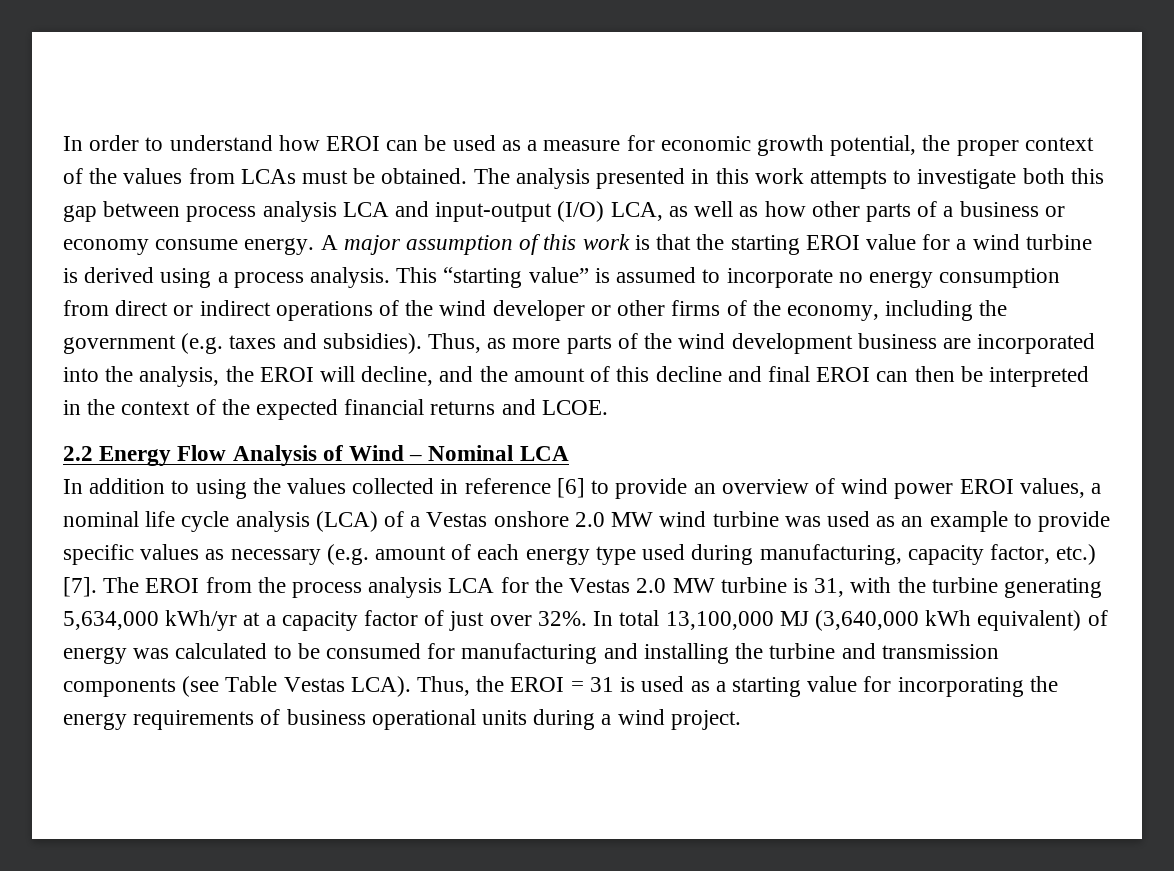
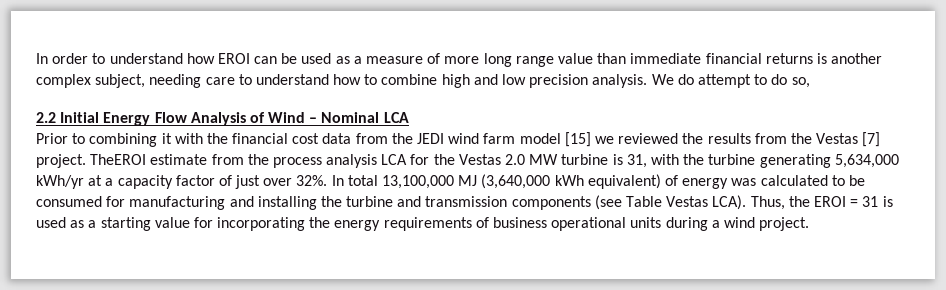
[626,135,1094,156] [63,168,1104,189] [63,201,1065,222] [63,234,1092,255] [63,267,1061,288] [63,300,1008,321] [63,333,1096,354] [63,366,1089,387] [63,399,608,420] for economic growth potential, the proper context of the values from LCAs must be obtained. The analysis presented in this work attempts to investigate both this gap between process analysis LCA and input-output (I/O) LCA, as well as how other parts of a business or economy consume energy. A major assumption of this work is that the starting EROI value for a wind turbine is derived using a process analysis. This “starting value” is assumed to incorporate no energy consumption from direct or indirect operations of the wind developer or other firms of the economy, including the government (e.g. taxes and subsidies). Thus, as more parts of the wind development business are incorporated into the analysis, the EROI will decline, and the amount of this decline and final EROI can then be interpreted in the context of the expected financial returns and LCOE. -> [427,53,883,67] [36,74,810,88] of more long range value than immediate financial returns is another complex subject, needing care to understand how to combine high and low precision analysis. We do attempt to do so,
(93, 453) none -> [60,112,100,123] Initial
[63,478,1101,499] [63,511,1110,532] [63,544,1097,565] [63,577,200,597] In addition to using the values collected in reference [6] to provide an overview of wind power EROI values, a nominal life cycle analysis (LCA) of a Vestas onshore 2.0 MW wind turbine was used as an example to provide specific values as necessary (e.g. amount of each energy type used during manufacturing, capacity factor, etc.) [7]. The EROI -> [36,132,881,147] [36,154,208,168] Prior to combining it with the financial cost data from the JEDI wind farm model [15] we reviewed the results from the Vestas [7] project. TheEROI estimate

